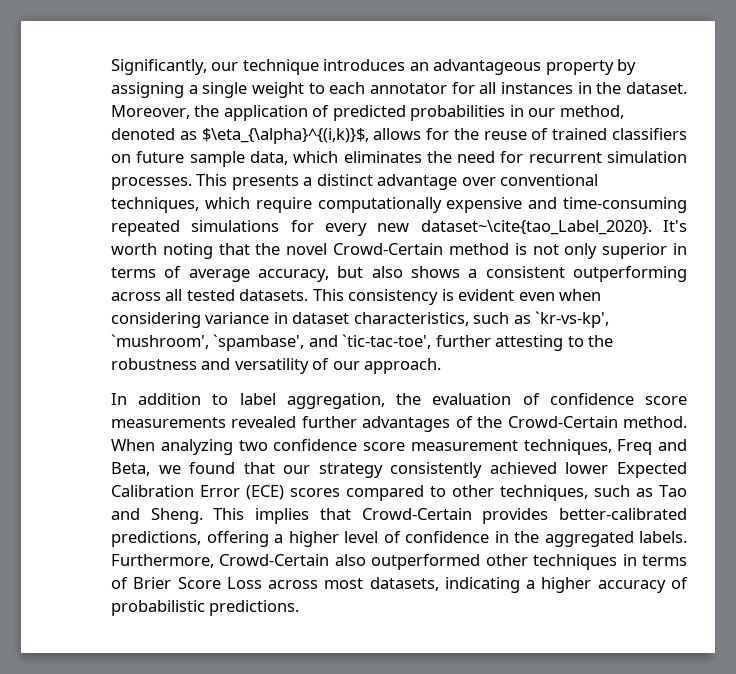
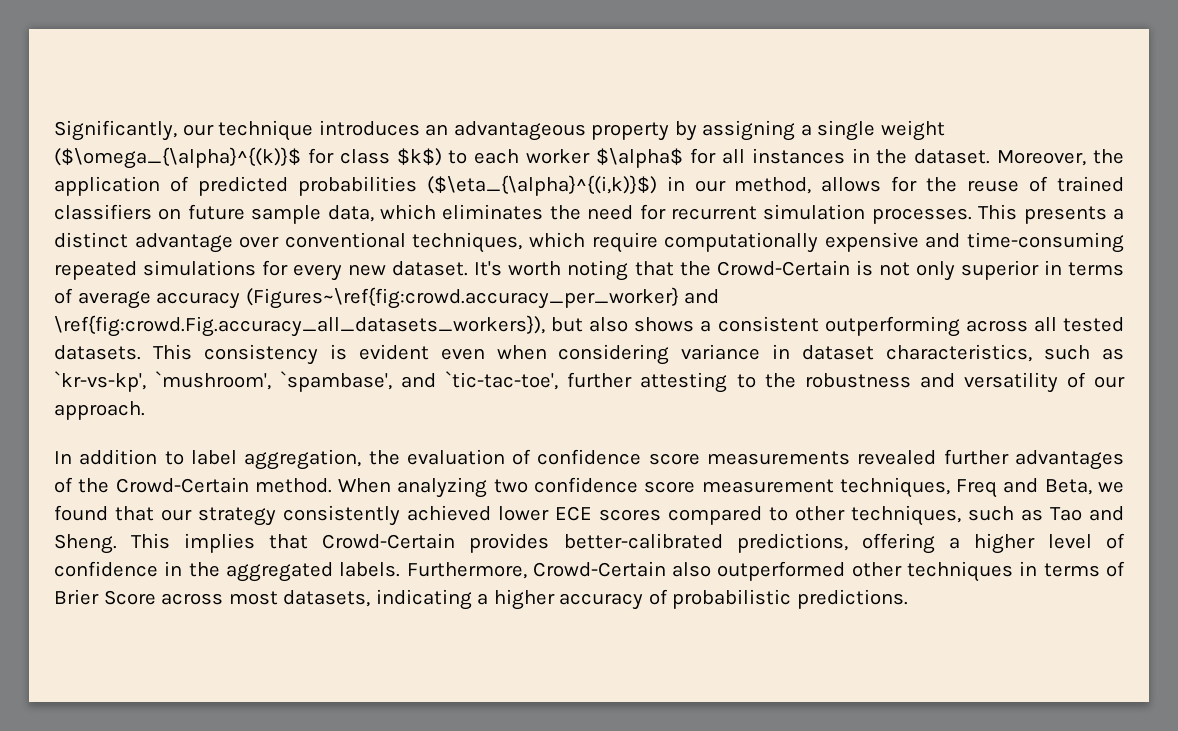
[308,82,447,94] to each annotator -> [54,147,684,169] ($\omega_{\alpha}^{(k)}$ for class $k$) to each worker $\alpha$
(506, 113) none -> [426,175,657,196] ($\eta_{\alpha}^{(i,k)}$)
[111,128,369,144] denoted as $\eta_{\alpha}^{(i,k)}$, -> (812, 185) none
[420,220,652,235] dataset~\cite{tao_Label_2020}. -> [392,261,469,276] dataset.
[286,243,509,255] novel Crowd-Certain method -> [716,260,850,276] Crowd-Certain
[258,269,329,282] accuracy, -> [156,287,720,309] [54,315,545,337] accuracy (Figures~\ref{fig:crowd.accuracy_per_worker} and \ref{fig:crowd.Fig.accuracy_all_datasets_workers}),
[616,462,687,478] [111,485,284,500] Expected Calibration Error (ECE) -> [555,506,592,521] ECE
[226,577,262,589] Loss -> (156, 597) none

